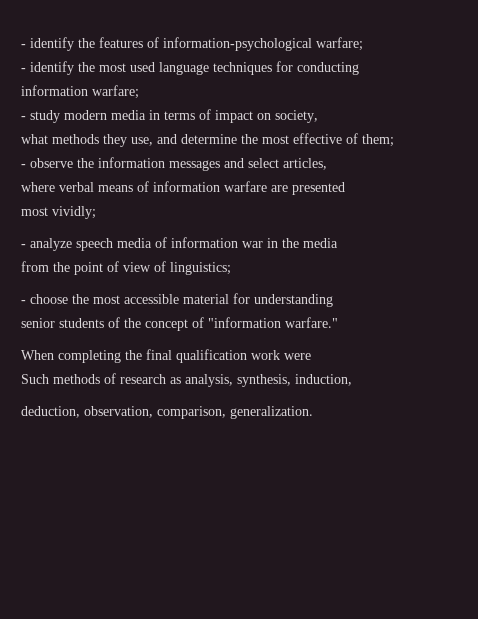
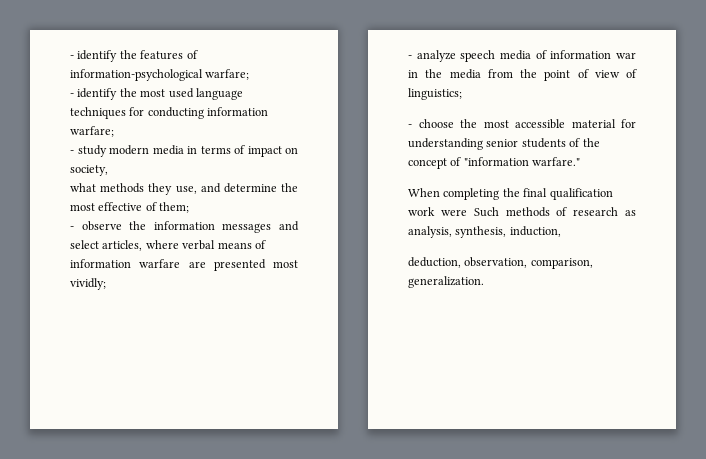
(359, 68) // -> (204, 113) none
(327, 164) // -> (143, 245) none
(345, 188) // -> (266, 265) none
(338, 243) // -> (481, 74) none
(333, 300) // -> (483, 144) none
(311, 356) // -> (467, 212) none

